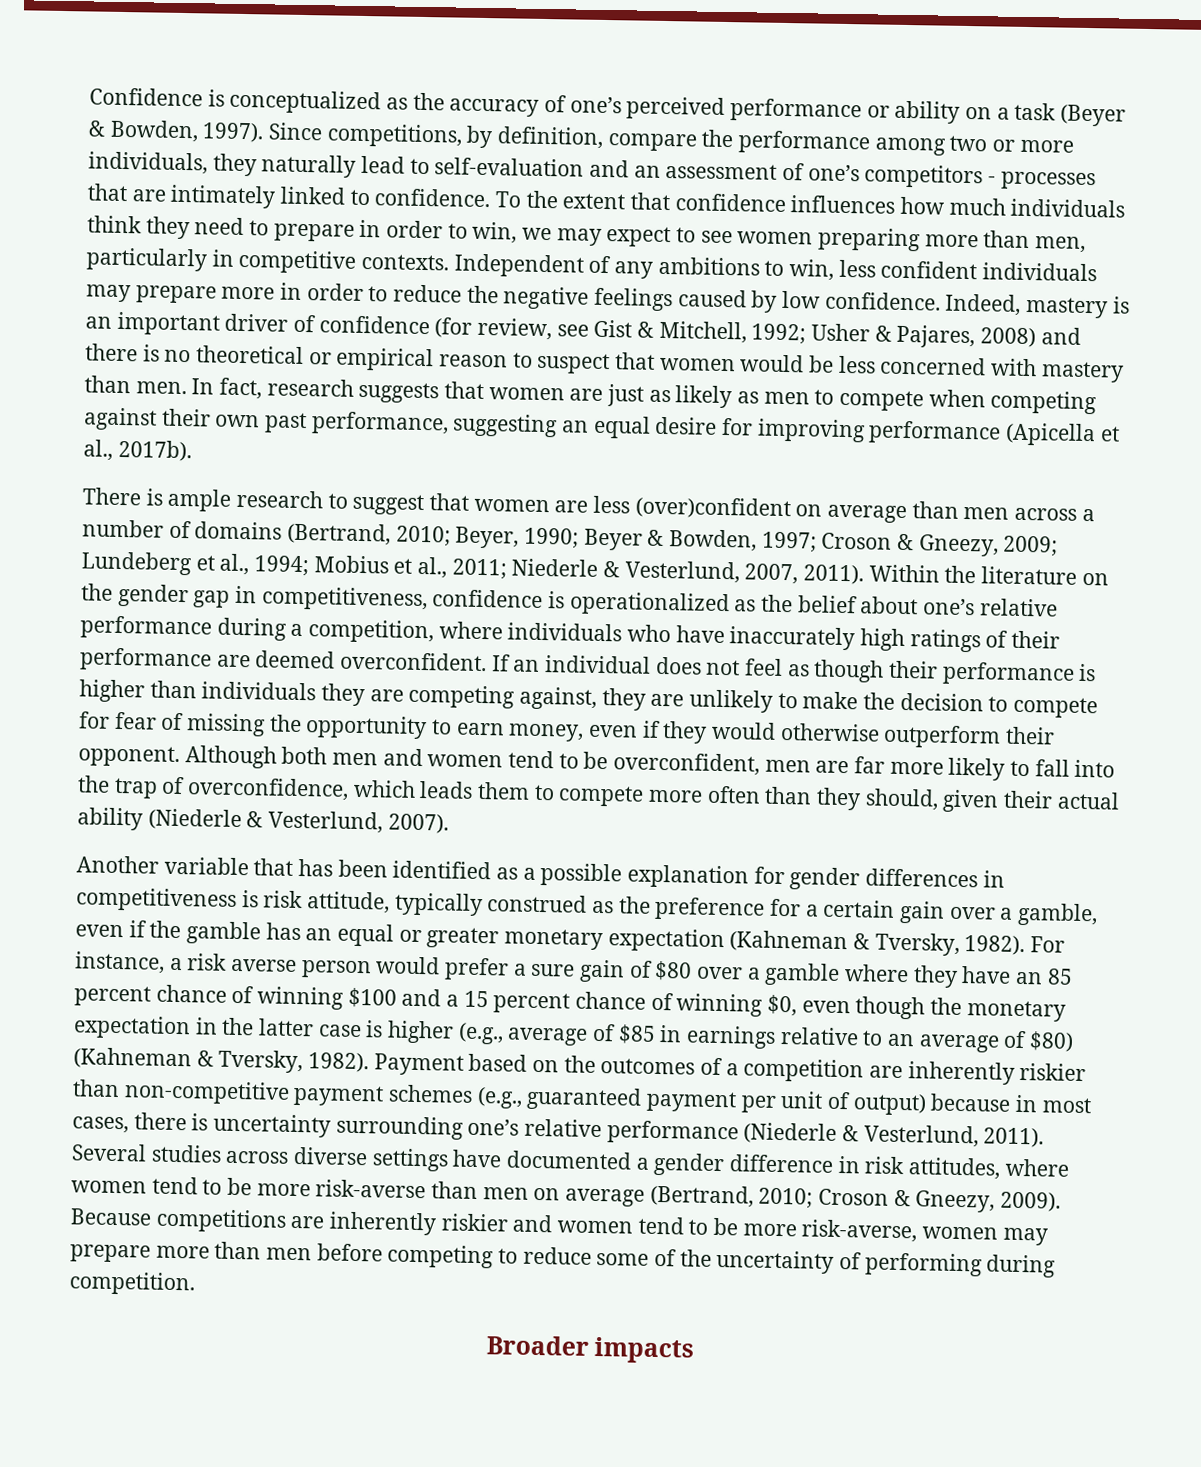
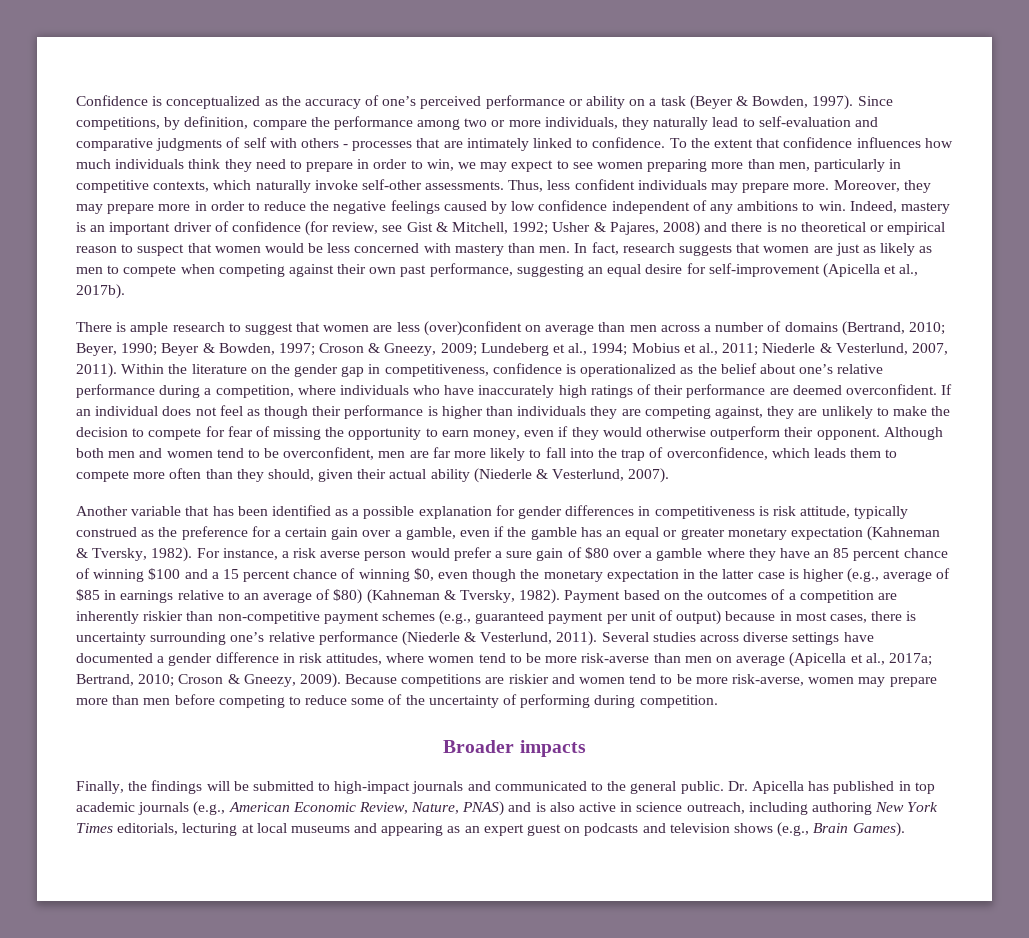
[633,162,984,189] an assessment of one’s competitors -> [76,137,339,151] comparative judgments of self with others
[361,253,835,281] contexts. Independent of any ambitions to win, -> [153,179,544,193] contexts, which naturally invoke self-other assessments. Thus,
(217, 294) none -> [793,180,931,193] [76,204,155,214] more. Moreover, they may prepare
[824,291,941,311] confidence. -> [538,200,846,214] confidence independent of any ambitions to win.
[756,418,1002,445] improving performance -> [708,263,820,277] self-improvement
[649,1184,754,1208] (Bertrand, -> [789,652,932,667] [76,674,134,686] (Apicella et al., 2017a; Bertrand,
[329,1211,438,1236] inherently -> (505, 680) none
(695, 1350) none -> [76,780,935,794] [76,801,939,816] [76,822,905,837] // Finally, the findings will be submitted to high-impact journals and communicated to the general public. Dr. Apicella has published in top academic journals (e.g., American Economic Review, Nature, PNAS) and is also active in science outreach, including authoring New York Times editorials, lecturing at local museums and appearing as an expert guest on podcasts and television shows (e.g., Brain Games).

